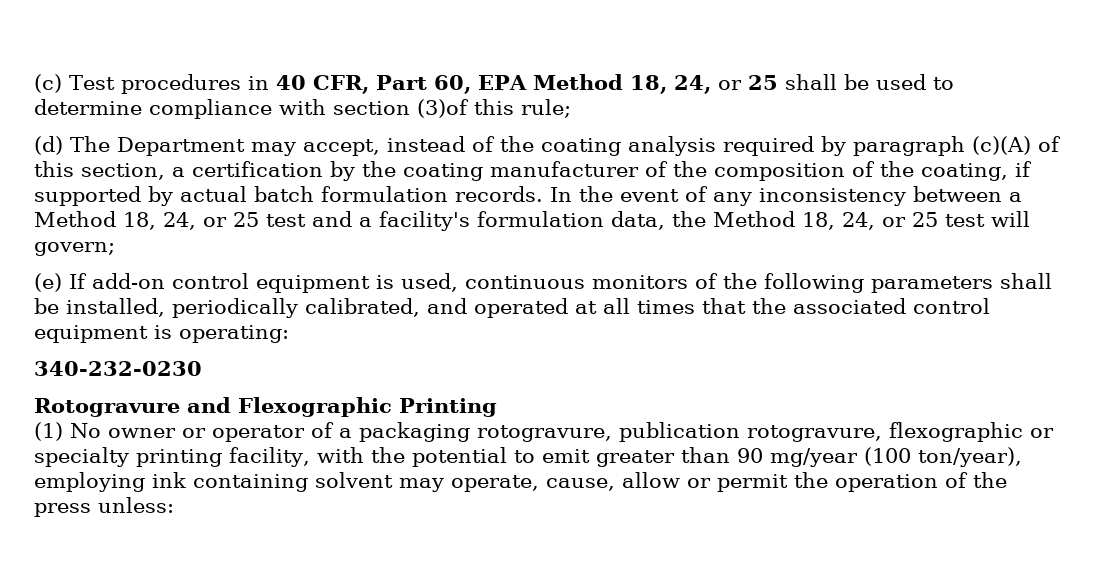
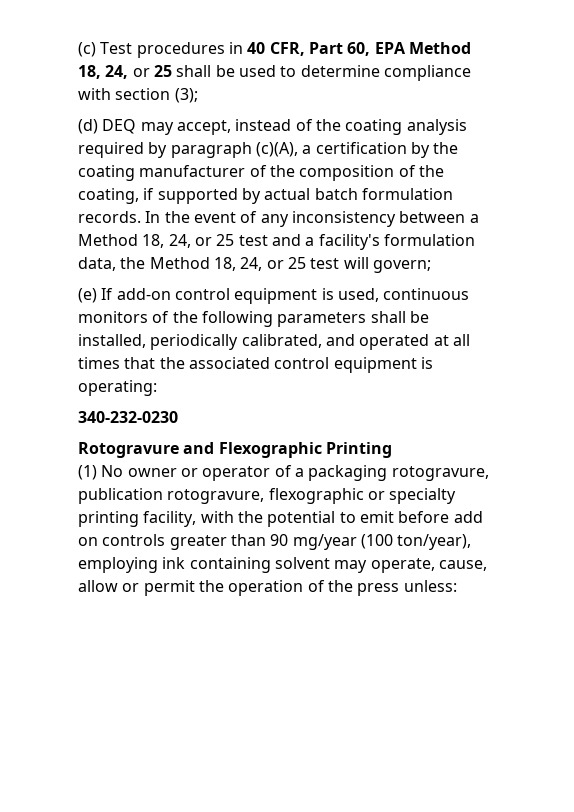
[417,99,571,118] (3)of this rule; -> [174,88,198,103] (3);
[70,136,245,156] The Department -> [102,119,137,134] DEQ
[972,136,1061,155] [34,161,165,180] (c)(A) of this section, -> [255,142,298,157] (c)(A),
(590, 456) none -> [398,511,483,523] [78,534,166,546] before add on controls

